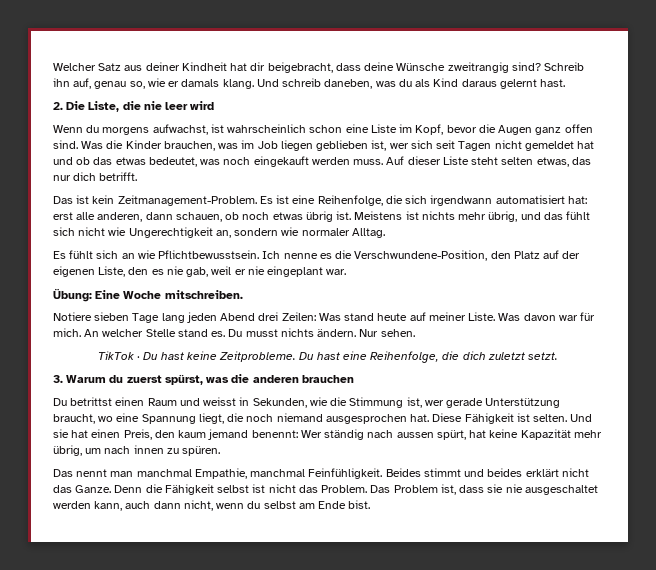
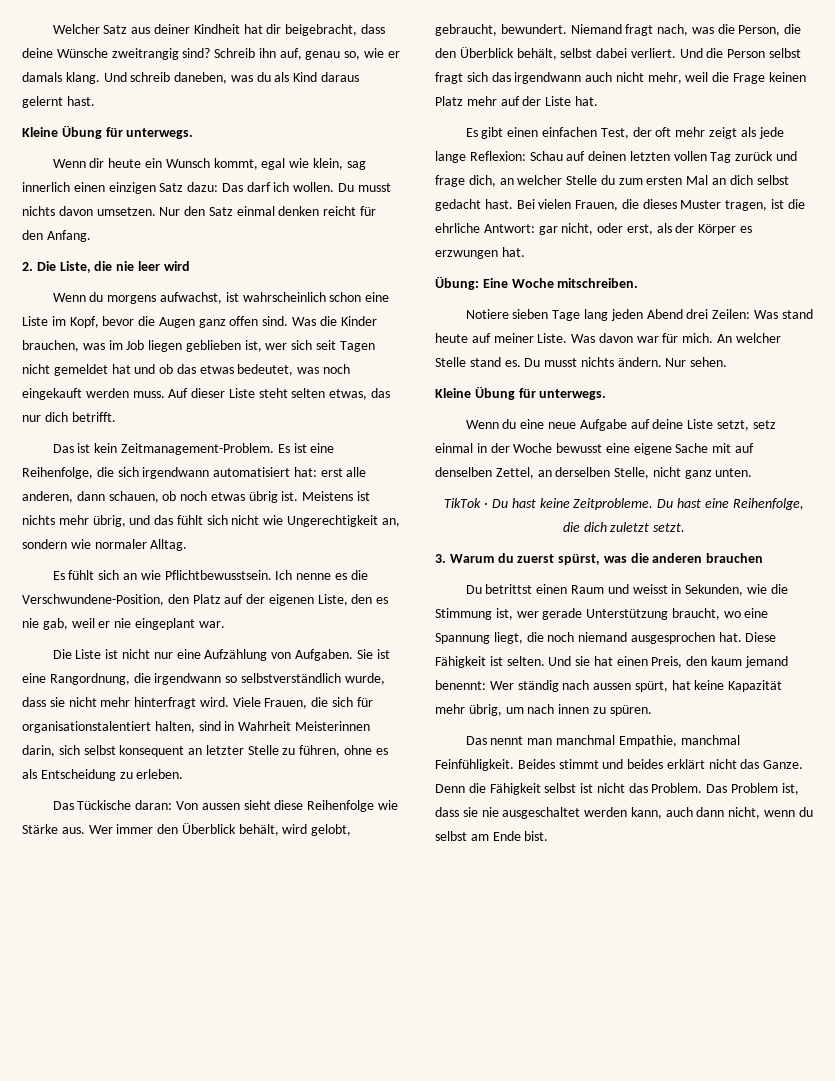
(566, 83) none -> [22,125,194,139] [52,158,366,170] [22,182,391,194] [22,206,377,216] [22,230,91,242] // Kleine Übung für unterwegs. // Wenn dir heute ein Wunsch kommt, egal wie klein, sag innerlich einen einzigen Satz dazu: Das darf ich wollen. Du musst nichts davon umsetzen. Nur den Satz einmal denken reicht für den Anfang.
(347, 272) none -> [52,649,390,661] [22,673,385,685] [22,697,373,709] [22,721,370,733] [22,745,388,757] [22,769,184,781] [52,800,398,812] [22,823,352,836] [435,24,802,36] [435,47,802,60] [435,72,806,84] [435,96,598,106] [465,127,784,139] [435,151,798,163] [435,175,789,187] [435,199,805,211] [435,223,753,235] [435,247,525,259] // Die Liste ist nicht nur eine Aufzählung von Aufgaben. Sie ist eine Rangordnung, die irgendwann so selbstverständlich wurde, dass sie nicht mehr hinterfragt wird. Viele Frauen, die sich für organisationstalentiert halten, sind in Wahrheit Meisterinnen darin, sich selbst konsequent an letzter Stelle zu führen, ohne es als Entscheidung zu erleben. // Das Tückische daran: Von aussen sieht diese Reihenfolge wie Stärke aus. Wer immer den Überblick behält, wird gelobt, gebraucht, bewundert. Niemand fragt nach, was die Person, die den Überblick behält, selbst dabei verliert. Und die Person selbst fragt sich das irgendwann auch nicht mehr, weil die Frage keinen Platz mehr auf der Liste hat. // Es gibt einen einfachen Test, der oft mehr zeigt als jede lange Reflexion: Schau auf deinen letzten vollen Tag zurück und frage dich, an welcher Stelle du zum ersten Mal an dich selbst gedacht hast. Bei vielen Frauen, die dieses Muster tragen, ist die ehrliche Antwort: gar nicht, oder erst, als der Körper es erzwungen hat.
(415, 333) none -> [435,386,607,400] [465,419,776,431] [435,443,755,455] [435,467,753,479] // Kleine Übung für unterwegs. // Wenn du eine neue Aufgabe auf deine Liste setzt, setz einmal in der Woche bewusst eine eigene Sache mit auf denselben Zettel, an derselben Stelle, nicht ganz unten.

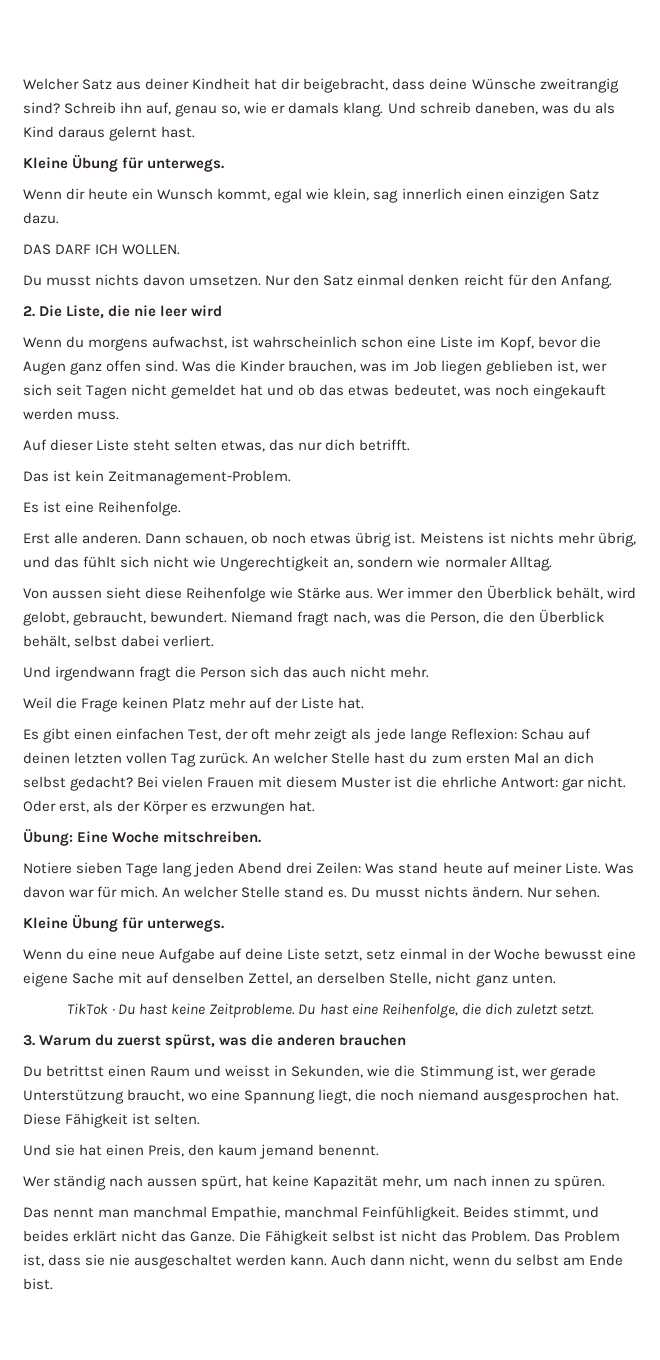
[187,182,335,192] dazu: Das darf ich wollen. -> [23,212,59,224] [23,244,181,255] dazu. // DAS DARF ICH WOLLEN. //
(165, 394) none -> (120, 415) //
(275, 449) none -> (292, 477) //
[22,467,367,479] [22,491,105,503] Reihenfolge, die sich irgendwann automatisiert hat: erst alle anderen, dann -> [98,501,182,516] [23,532,182,544] Reihenfolge. // Erst alle anderen. Dann
[52,570,368,580] [22,594,389,606] [22,618,225,630] [52,649,390,661] [22,673,385,685] [22,697,373,709] [22,721,370,733] [22,745,388,757] [22,769,184,781] [52,800,173,810] Es fühlt sich an wie Pflichtbewusstsein. Ich nenne es die Verschwundene-Position, den Platz auf der eigenen Liste, den es nie gab, weil er nie eingeplant war. // Die Liste ist nicht nur eine Aufzählung von Aufgaben. Sie ist eine Rangordnung, die irgendwann so selbstverständlich wurde, dass sie nicht mehr hinterfragt wird. Viele Frauen, die sich für organisationstalentiert halten, sind in Wahrheit Meisterinnen darin, sich selbst konsequent an letzter Stelle zu führen, ohne es als Entscheidung zu erleben. // Das Tückische daran: -> (552, 563) none
[679,48,802,58] [435,72,463,84] Und die Person selbst fragt -> [23,666,247,681] // Und irgendwann fragt die Person
[514,72,582,84] irgendwann -> (309, 672) none
[647,72,709,84] mehr, weil -> [390,666,430,678] [23,697,52,709] mehr. // Weil
[735,151,798,161] [435,175,598,187] zurück und frage dich, an welcher Stelle -> [199,752,406,764] zurück. An welcher Stelle hast
[435,199,768,211] gedacht hast. Bei vielen Frauen, die dieses Muster tragen, -> [70,776,392,791] gedacht? Bei vielen Frauen mit diesem Muster
[561,223,624,235] nicht, oder -> [586,776,626,788] [23,800,56,812] nicht. Oder
(545, 661) none -> (201, 1119) //
[435,680,486,690] benennt: -> [318,1144,380,1156] benennt. //
[435,704,502,716] mehr übrig, -> [382,1175,422,1188] mehr,
[558,759,599,769] stimmt -> [513,1206,569,1219] stimmt,
[435,783,486,793] Denn die -> [239,1230,262,1242] Die
[630,807,693,819] kann, auch -> [290,1254,367,1266] kann. Auch

